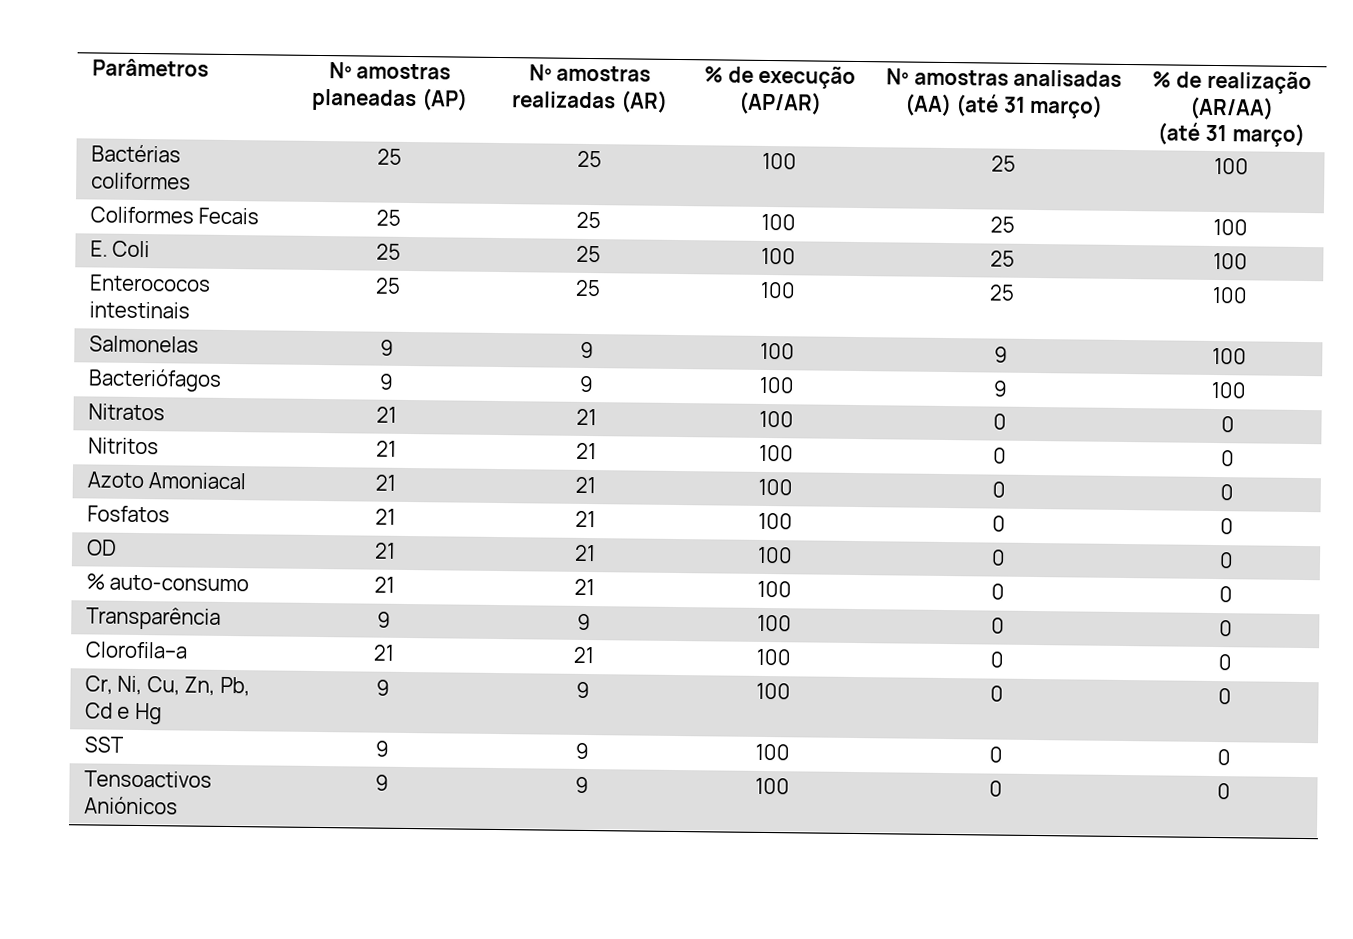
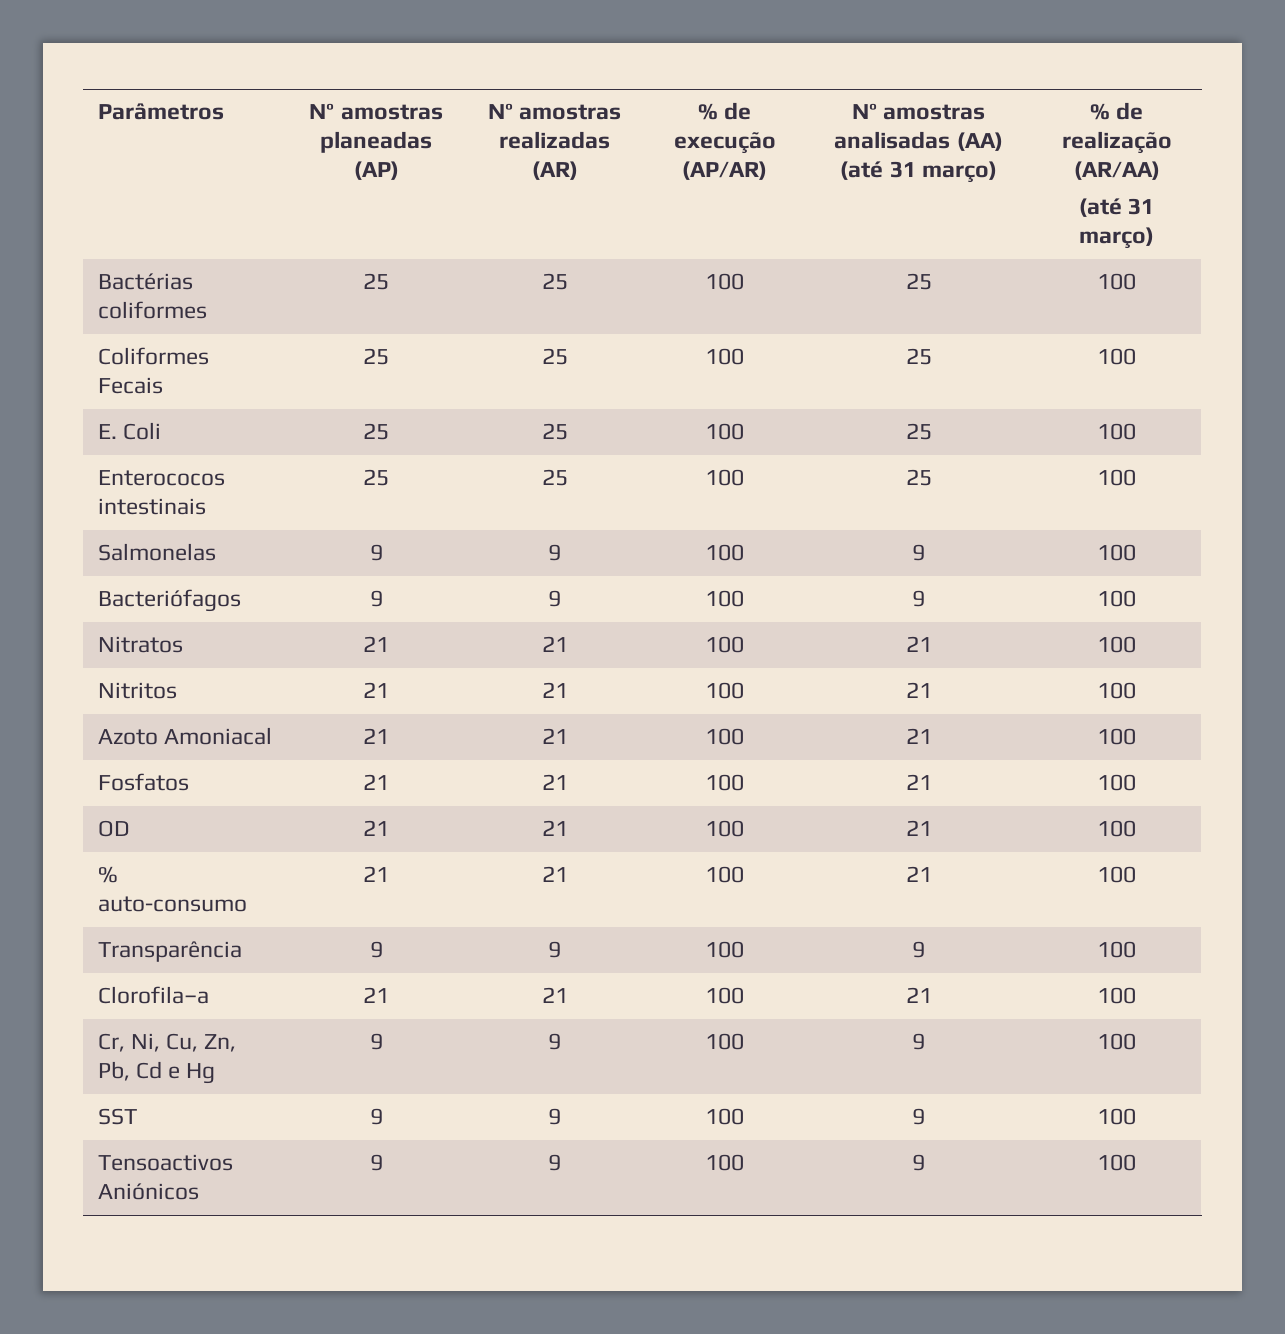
[993,413,1007,430] [1221,416,1235,433] 0 | 0 -> [905,636,932,652] [1097,636,1136,653] 21 | 100
[993,447,1007,464] [1221,450,1235,467] 0 | 0 -> [905,682,932,698] [1097,682,1136,699] 21 | 100
[992,481,1006,498] [1220,484,1234,501] 0 | 0 -> [905,728,932,744] [1097,728,1136,745] 21 | 100
[992,515,1006,532] [1220,518,1234,535] 0 | 0 -> [905,774,932,790] [1097,774,1136,791] 21 | 100
[991,549,1006,566] [1219,552,1234,569] 0 | 0 -> [905,820,932,836] [1097,820,1136,837] 21 | 100
[991,583,1005,600] [1219,586,1233,603] 0 | 0 -> [905,866,932,882] [1097,866,1136,883] 21 | 100
[991,617,1005,634] [1219,620,1233,637] 0 | 0 -> [912,941,925,958] [1097,941,1136,958] 9 | 100
[990,651,1004,668] [1218,654,1232,671] 0 | 0 -> [905,987,932,1003] [1097,987,1136,1004] 21 | 100
[990,685,1004,702] [1218,688,1232,705] 0 | 0 -> [912,1033,925,1050] [1097,1033,1136,1050] 9 | 100
[989,746,1003,763] [1217,749,1231,766] 0 | 0 -> [912,1108,925,1125] [1097,1108,1136,1125] 9 | 100
[989,780,1003,797] [1217,783,1231,800] 0 | 0 -> [912,1154,925,1171] [1097,1154,1136,1171] 9 | 100

